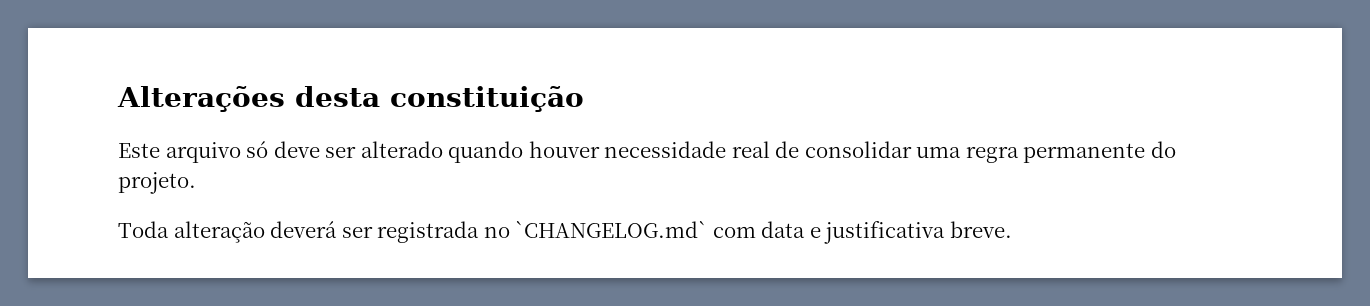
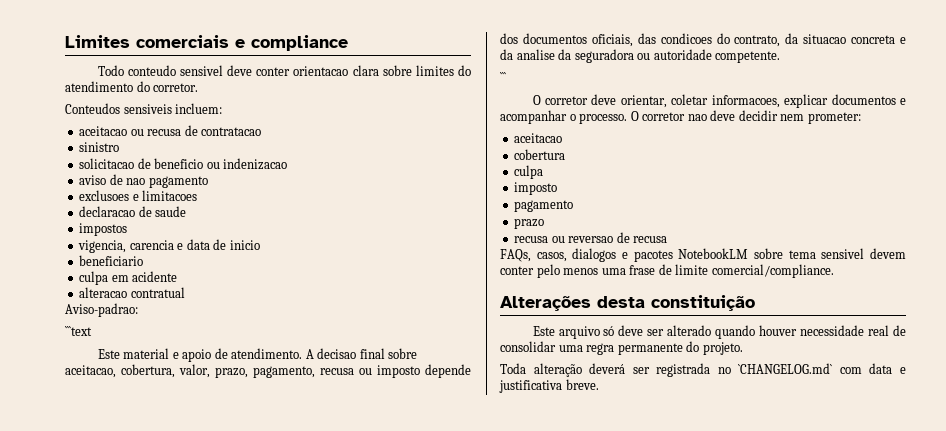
(117, 99) none -> [65,35,348,51] [97,65,471,76] [65,81,199,92] [65,103,223,114] [79,125,262,136] [79,142,120,152] [79,158,288,170] [79,174,208,188] [79,190,198,201] [79,206,187,217] [79,223,128,236] [78,239,260,253] [79,255,144,266] [79,271,178,285] [79,287,185,298] [65,303,138,317] [65,326,92,336] [97,348,418,362] [65,364,471,378] [500,33,906,47] [500,49,781,63] [500,72,506,82] [532,94,906,108] [500,110,861,124] [514,133,563,143] [514,149,566,160] [514,165,544,179] [514,182,558,195] [514,200,574,212] [514,218,545,229] [514,232,668,243] [500,248,906,262] [500,264,834,278] Limites comerciais e compliance // Todo conteudo sensivel deve conter orientacao clara sobre limites do atendimento do corretor. // Conteudos sensiveis incluem: // aceitacao ou recusa de contratacao // sinistro // solicitacao de beneficio ou indenizacao // aviso de nao pagamento // exclusoes e limitacoes // declaracao de saude // impostos // vigencia, carencia e data de inicio // beneficiario // culpa em acidente // alteracao contratual // Aviso-padrao: // ```text // Este material e apoio de atendimento. A decisao final sobre aceitacao, cobertura, valor, prazo, pagamento, recusa ou imposto depende dos documentos oficiais, das condicoes do contrato, da situacao concreta e da analise da seguradora ou autoridade competente. // ``` // O corretor deve orientar, coletar informacoes, explicar documentos e acompanhar o processo. O corretor nao deve decidir nem prometer: // aceitacao // cobertura // culpa // imposto // pagamento // prazo // recusa ou reversao de recusa // FAQs, casos, dialogos e pacotes NotebookLM sobre tema sensivel devem conter pelo menos uma frase de limite comercial/compliance. //

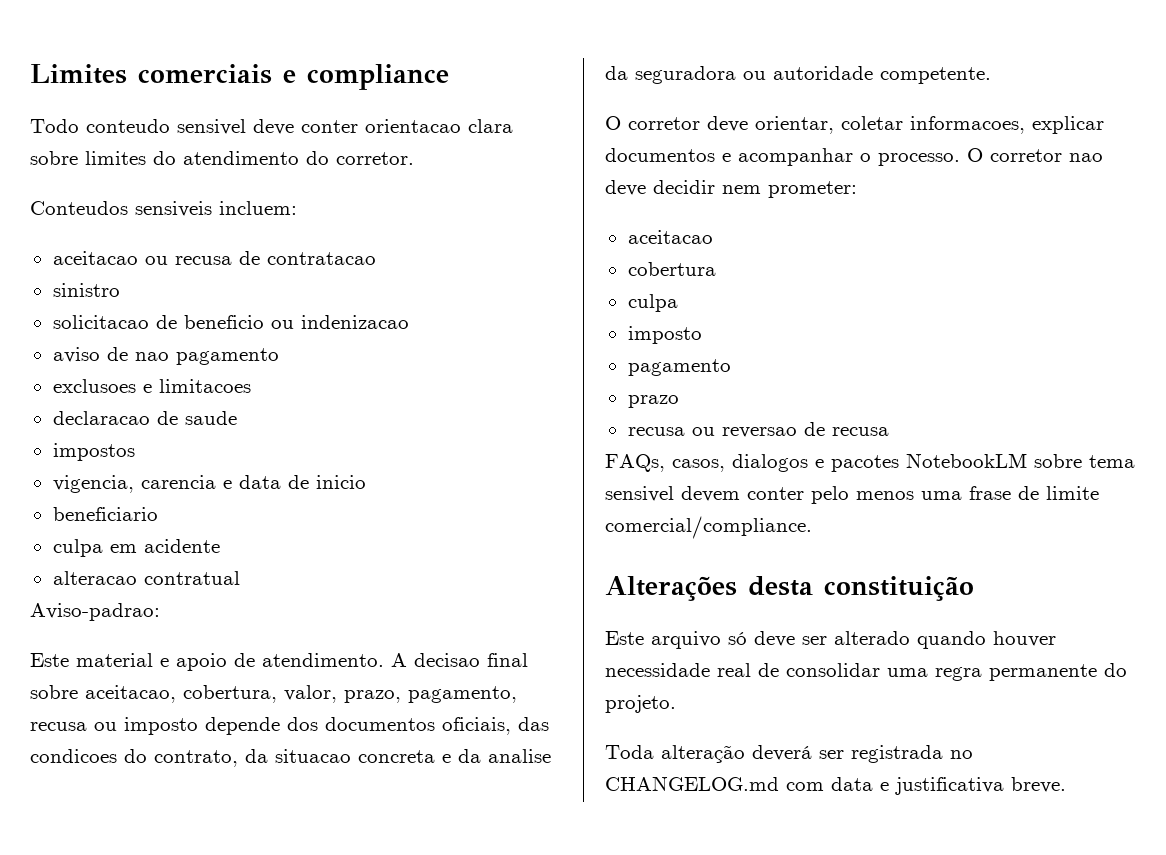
[65,326,92,336] // ```text -> (160, 612) none
[500,72,506,82] // ``` -> (991, 75) none
[738,363,833,374] `CHANGELOG.md` -> [605,776,779,791] CHANGELOG.md

